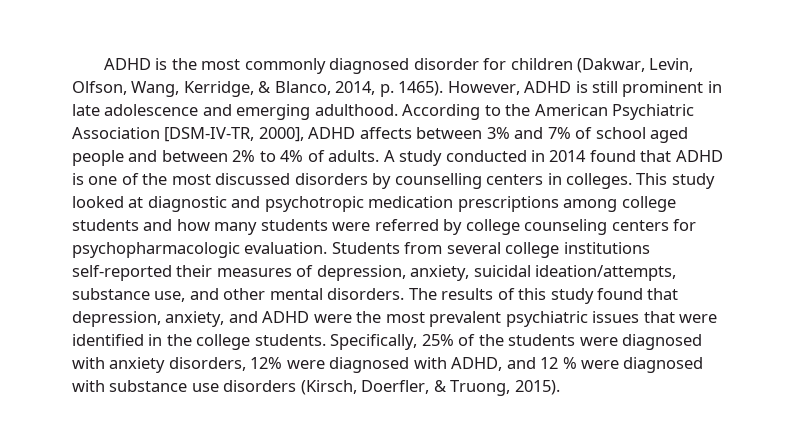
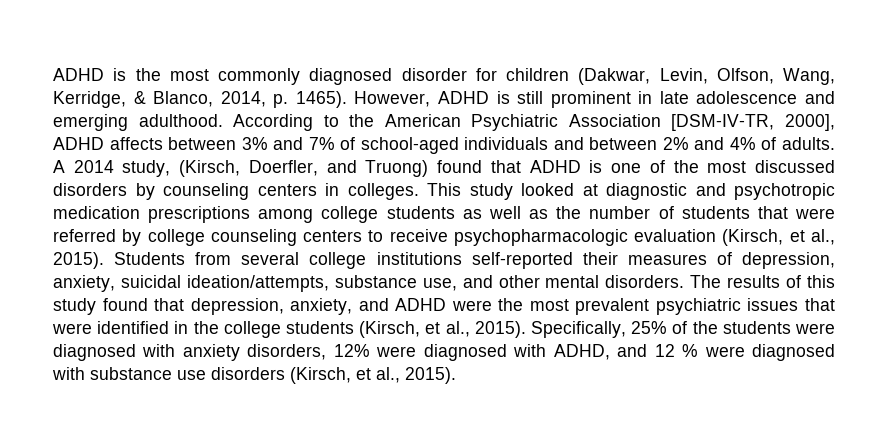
[595,127,689,143] [72,150,124,166] school aged people -> [360,137,549,154] school-aged individuals
[259,151,276,162] to -> [694,137,725,150] and
[399,150,587,166] study conducted in 2014 -> [73,160,429,177] 2014 study, (Kirsch, Doerfler, and Truong)
[394,173,482,189] counselling -> [163,183,249,200] counseling
[143,219,328,235] and how many students -> [462,206,788,219] as well as the number of students that
[673,219,697,231] [72,242,328,258] for psychopharmacologic evaluation. -> [368,229,835,246] [53,252,104,269] to receive psychopharmacologic evaluation (Kirsch, et al., 2015).
[254,334,326,346] students. -> [286,321,526,338] students (Kirsch, et al., 2015).
[361,380,511,396] Doerfler, & Truong, -> [356,367,400,383] et al.,

